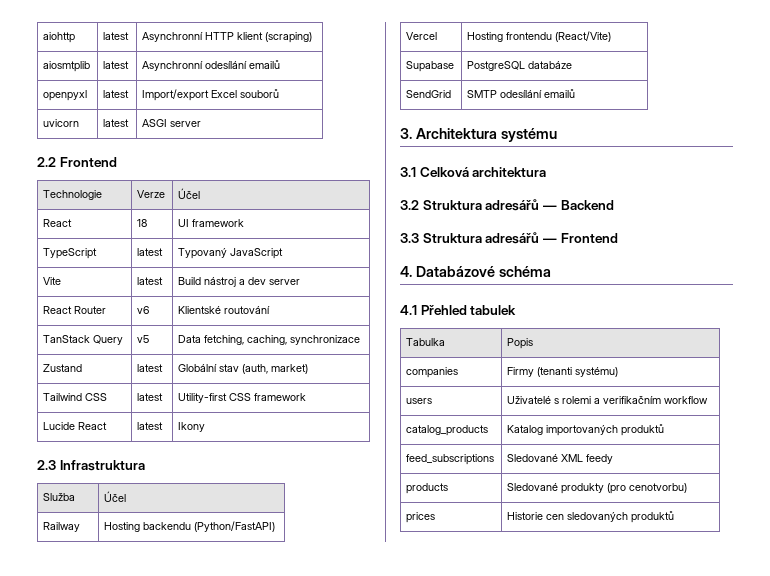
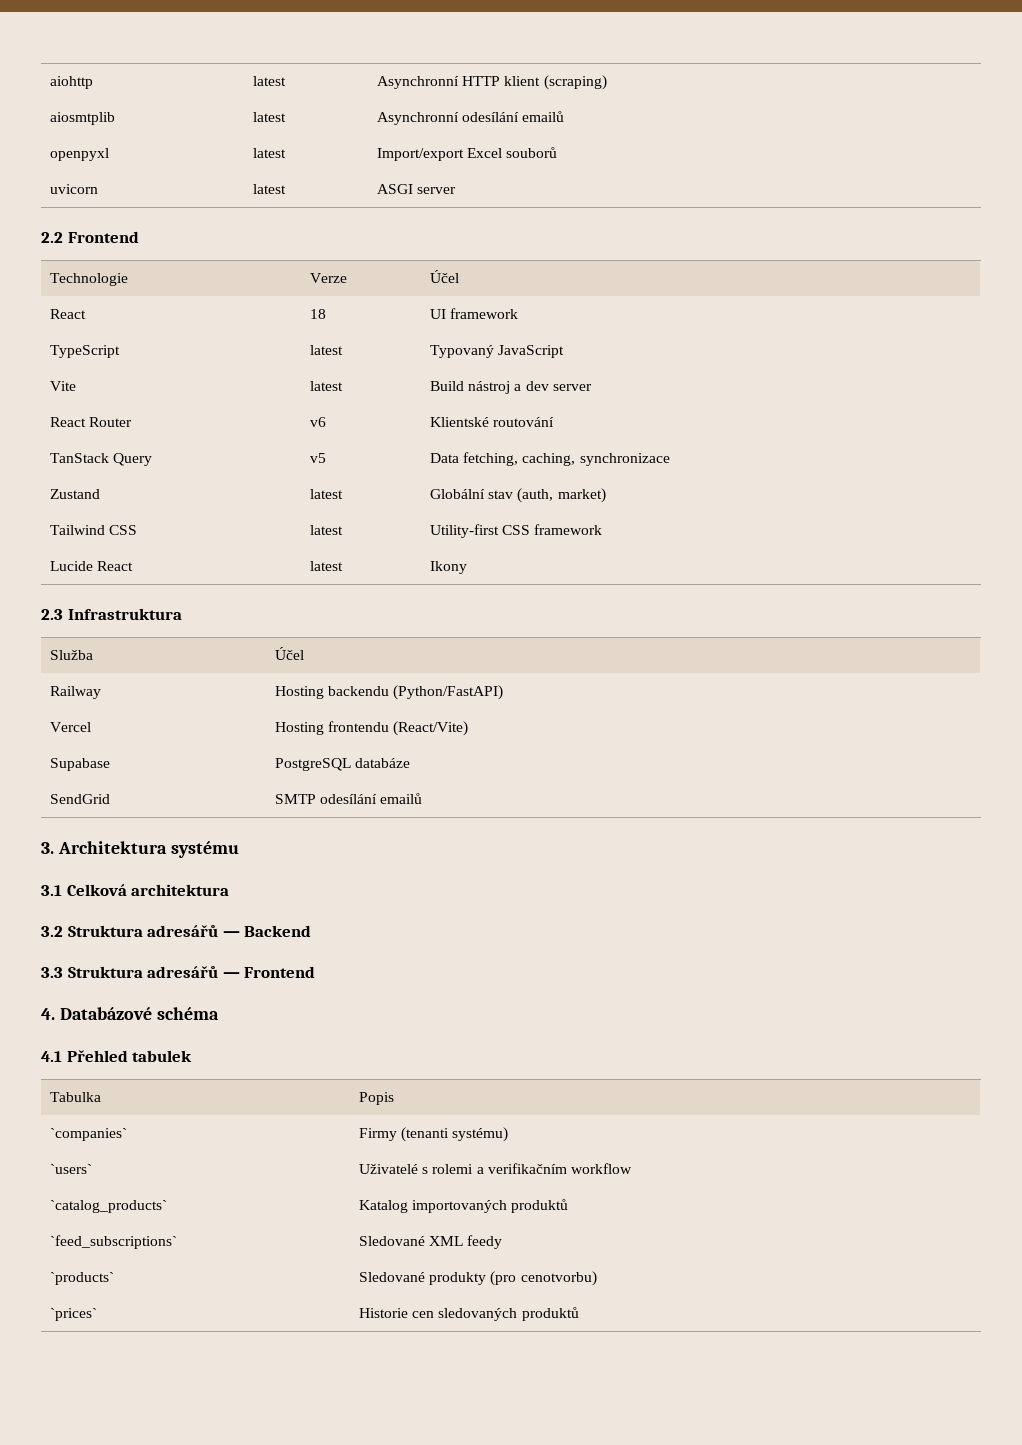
[406,367,459,378] companies -> [50,1128,128,1141] `companies`
[406,398,433,404] users -> [50,1164,93,1174] `users`
[406,425,489,436] catalog_products -> [50,1200,168,1213] `catalog_products`
[406,454,495,465] feed_subscriptions -> [50,1235,178,1249] `feed_subscriptions`
[406,483,449,494] products -> [50,1272,115,1285] `products`
[406,512,436,523] prices -> [50,1308,98,1321] `prices`

